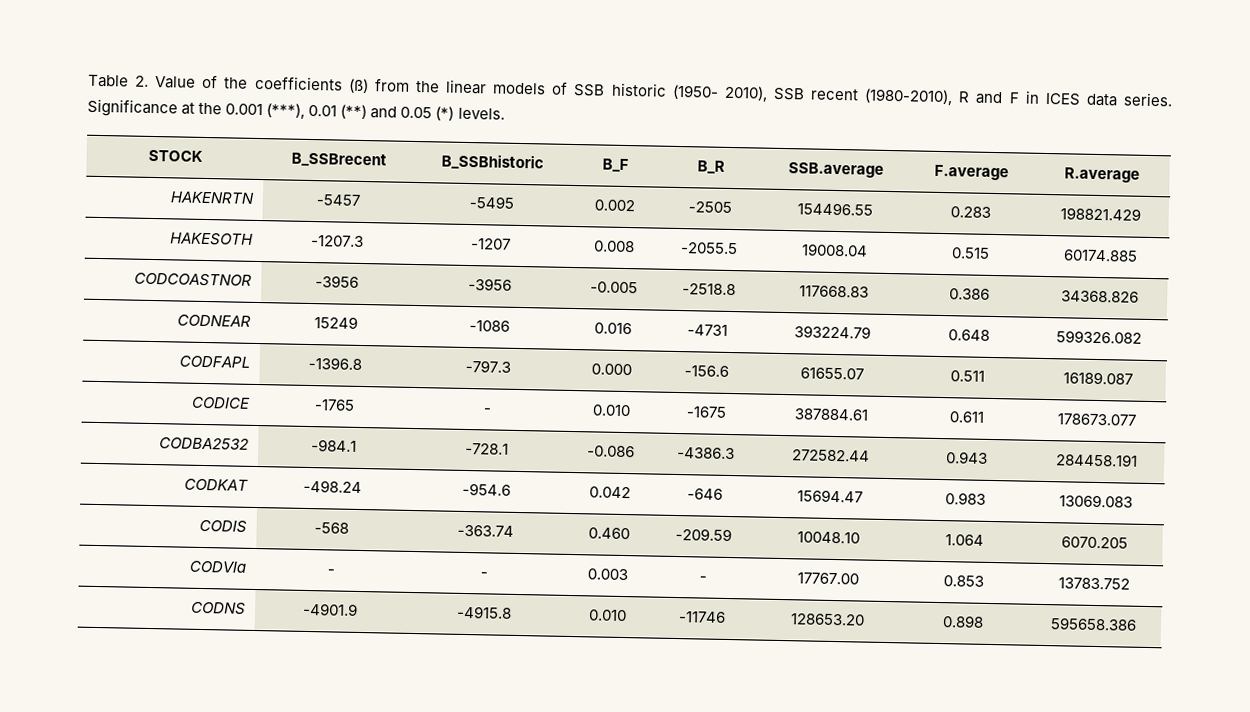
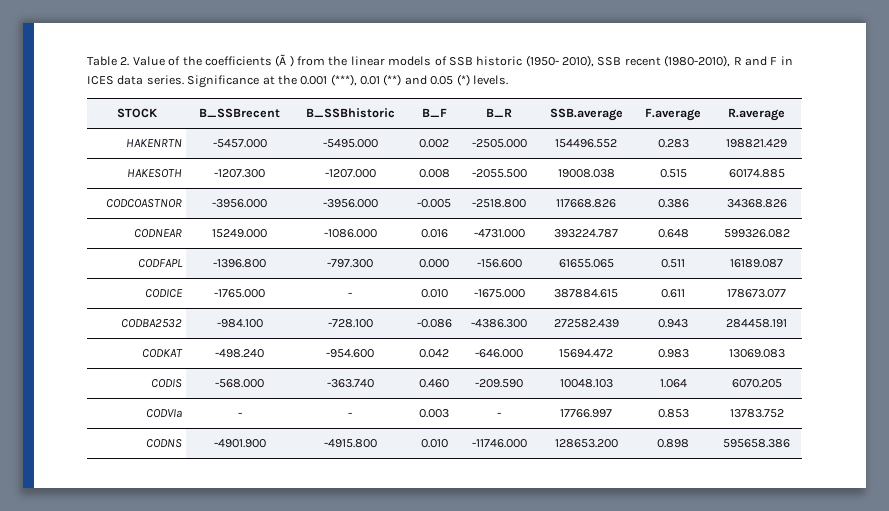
[347,78,369,94] (ß) -> [275,54,294,67] (Ã )
[315,194,361,206] [468,196,515,209] -5457 | -5495 -> [212,139,267,148] [322,139,378,148] -5457.000 | -5495.000
[687,201,732,214] [796,202,873,216] -2505 | 154496.55 -> [471,139,527,148] [555,139,617,148] -2505.000 | 154496.552
[311,235,364,247] [471,238,511,250] -1207.3 | -1207 -> [214,169,265,178] [324,169,376,178] -1207.300 | -1207.000
[680,242,738,255] [800,243,868,257] -2055.5 | 19008.04 -> [471,169,527,178] [557,169,615,178] -2055.500 | 19008.038
[314,275,359,288] [468,278,512,291] -3956 | -3956 -> [212,199,267,208] [322,199,378,208] -3956.000 | -3956.000
[681,283,736,296] [798,285,869,298] -2518.8 | 117668.83 -> [472,199,526,208] [556,199,616,208] -2518.800 | 117668.826
[313,316,358,329] [468,320,510,332] 15249 | -1086 -> [212,229,267,238] [323,229,377,238] 15249.000 | -1086.000
[687,324,728,336] [794,325,871,339] -4731 | 393224.79 -> [473,229,525,238] [554,229,618,238] -4731.000 | 393224.787
[307,356,362,370] [465,359,511,373] -1396.8 | -797.3 -> [213,259,266,268] [327,259,373,268] -1396.800 | -797.300
[684,365,729,377] [799,367,864,380] -156.6 | 61655.07 -> [476,259,522,268] [558,259,614,268] -156.600 | 61655.065
[313,399,355,411] -1765 -> [214,289,265,298] -1765.000
[685,406,727,418] [793,408,869,421] -1675 | 387884.61 -> [473,289,525,298] [554,289,618,298] -1675.000 | 387884.615
[310,439,357,452] [465,442,509,455] -984.1 | -728.1 -> [216,319,263,328] [327,319,373,328] -984.100 | -728.100
[676,446,735,460] [791,449,870,462] -4386.3 | 272582.44 -> [471,319,527,328] [553,319,619,328] -4386.300 | 272582.439
[303,479,362,494] [461,482,511,496] -498.24 | -954.6 -> [215,349,264,358] [326,349,374,358] -498.240 | -954.600
[686,488,723,500] [796,489,863,503] -646 | 15694.47 -> [475,349,523,358] [559,349,613,358] -646.000 | 15694.472
[314,522,349,534] [456,524,514,537] -568 | -363.74 -> [215,379,264,388] [326,379,374,388] -568.000 | -363.740
[675,527,732,542] [797,531,860,544] -209.59 | 10048.10 -> [475,379,523,388] [559,379,613,388] -209.590 | 10048.103
[796,572,859,585] 17767.00 -> [560,409,612,418] 17766.997
[303,602,358,616] [455,605,512,619] [587,609,627,622] [678,611,726,623] [789,613,865,626] -4901.9 | -4915.8 | 0.010 | -11746 | 128653.20 -> [213,439,266,448] [323,439,377,448] [420,439,448,448] [471,439,527,448] [554,439,618,448] -4901.900 | -4915.800 | 0.010 | -11746.000 | 128653.200

